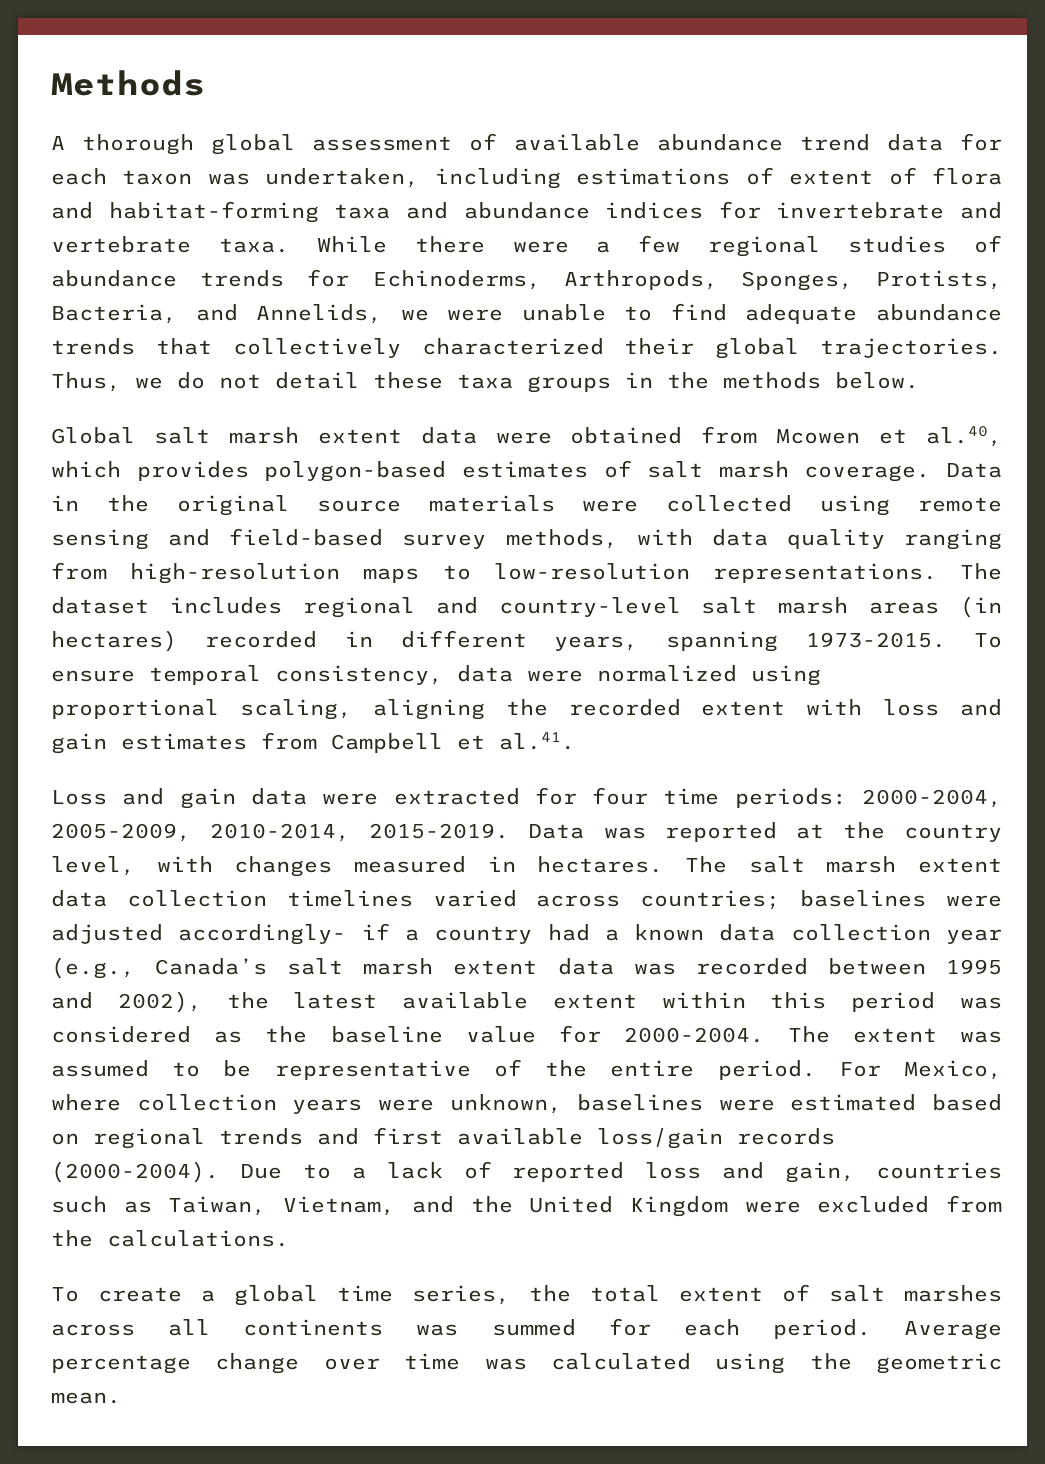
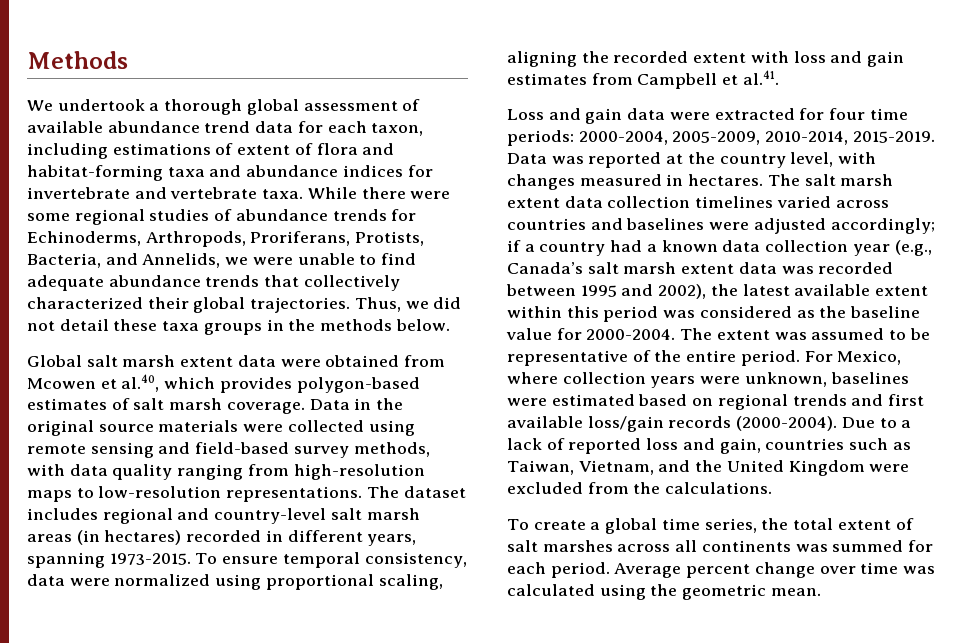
[51,136,65,150] A -> [27,99,160,111] We undertook a
[122,168,420,188] taxon was undertaken, -> [371,123,424,136] taxon,
[596,235,681,253] a few -> [27,213,70,221] some
[740,271,853,291] Sponges, -> [250,231,351,246] Proriferans,
[177,372,205,389] do -> [433,297,462,309] did
[640,890,781,910] countries; -> [507,218,623,230] countries and
[178,924,347,945] accordingly- -> [830,218,935,234] accordingly;
[51,1355,191,1374] percentage -> [686,564,751,578] percent

